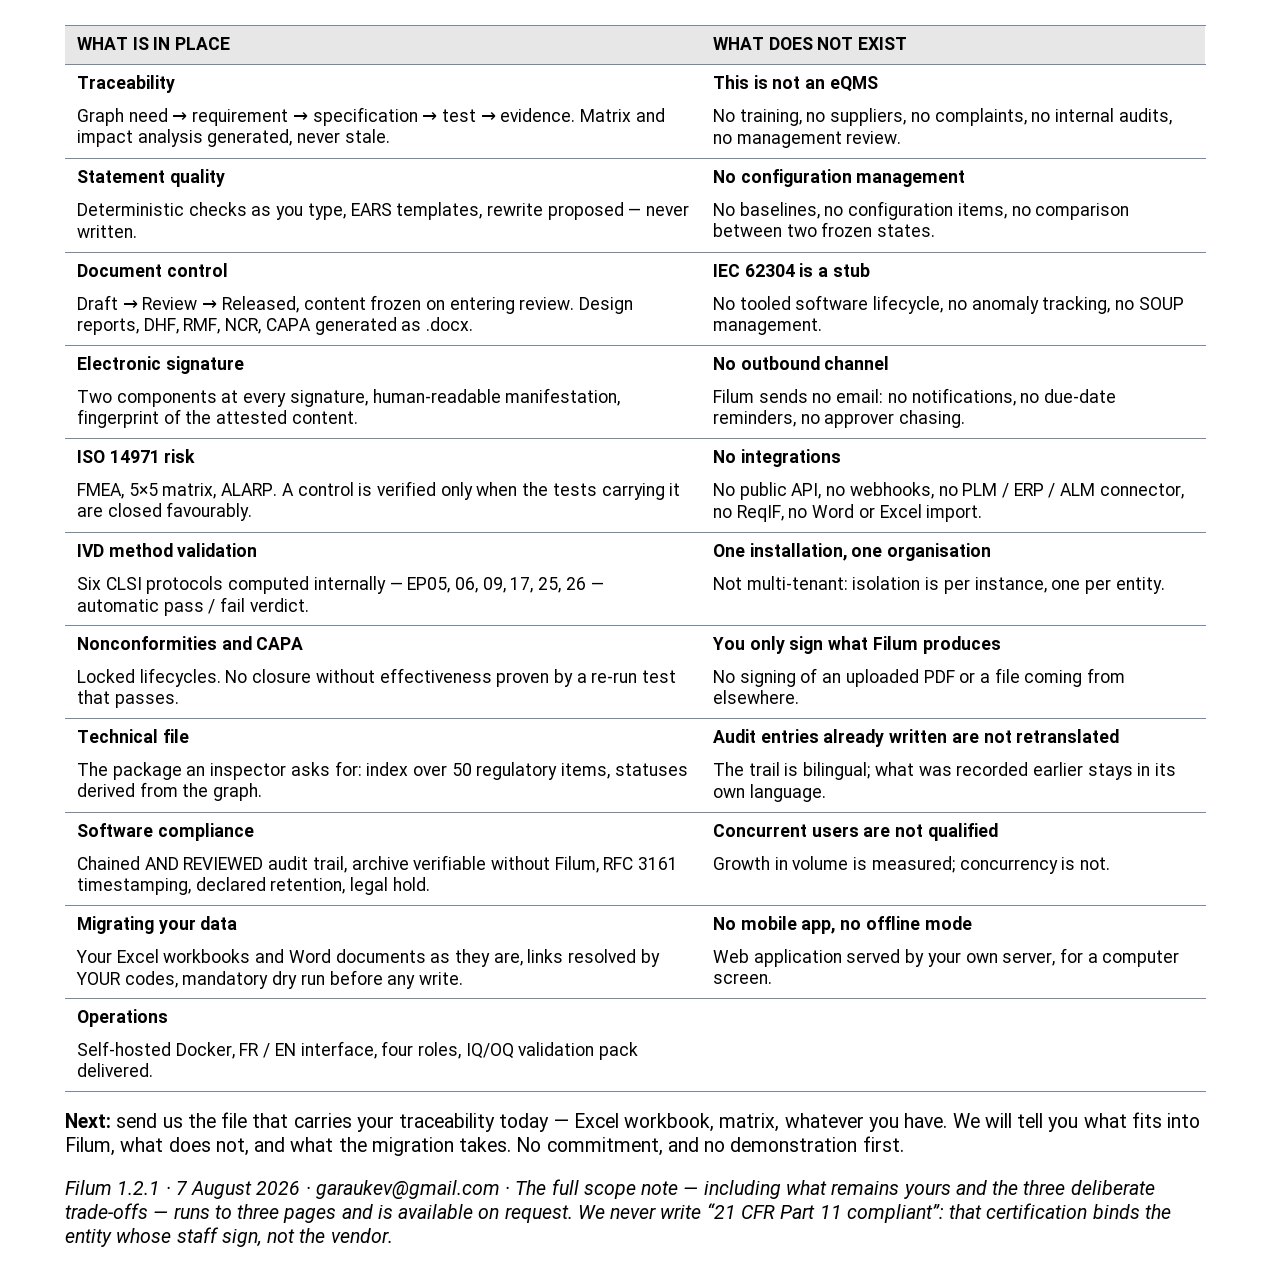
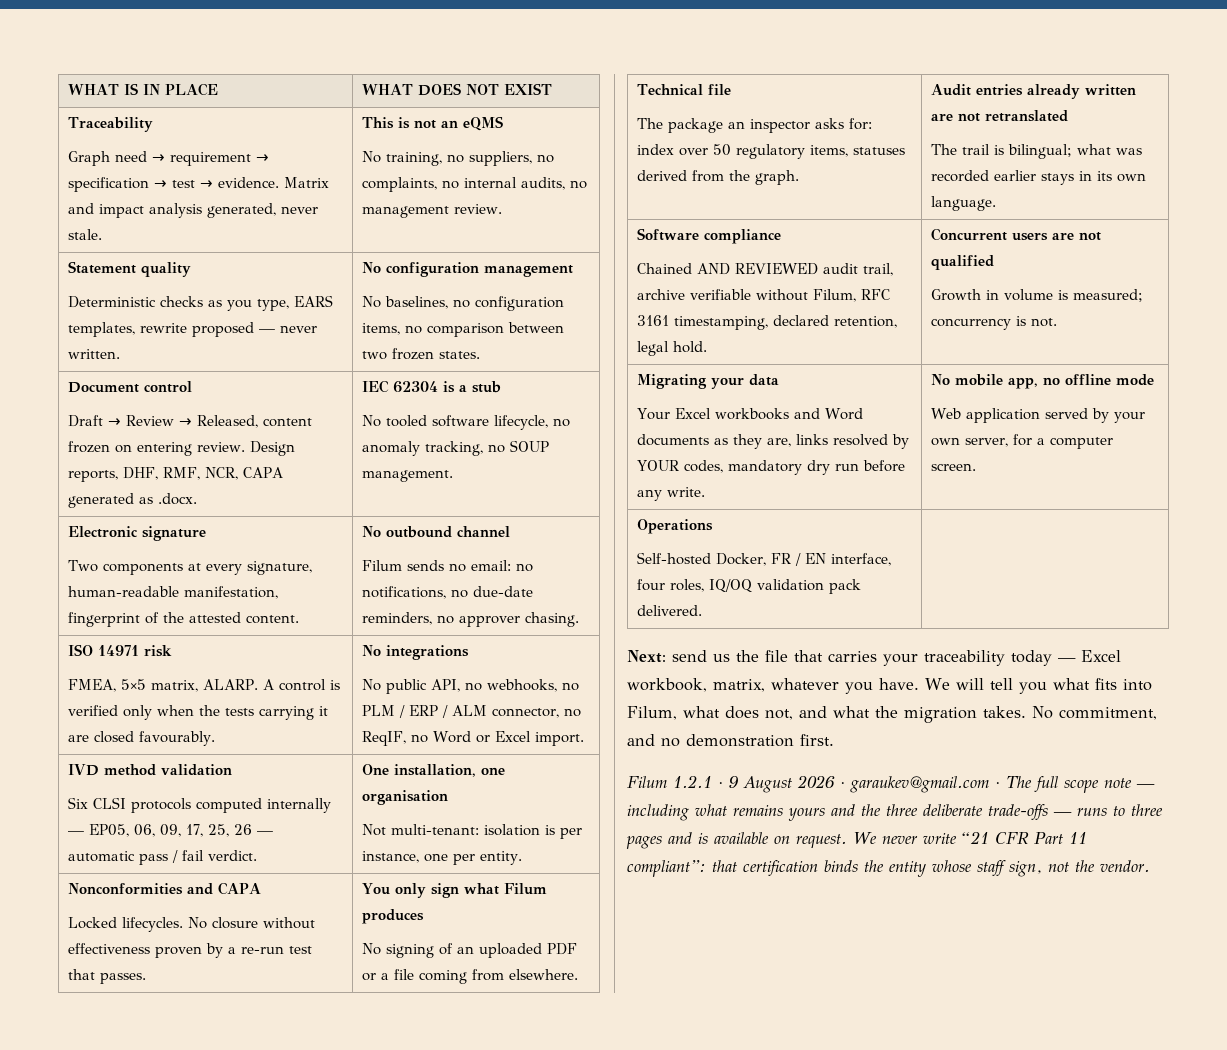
[175,1181,188,1195] 7 -> [729,776,738,788] 9

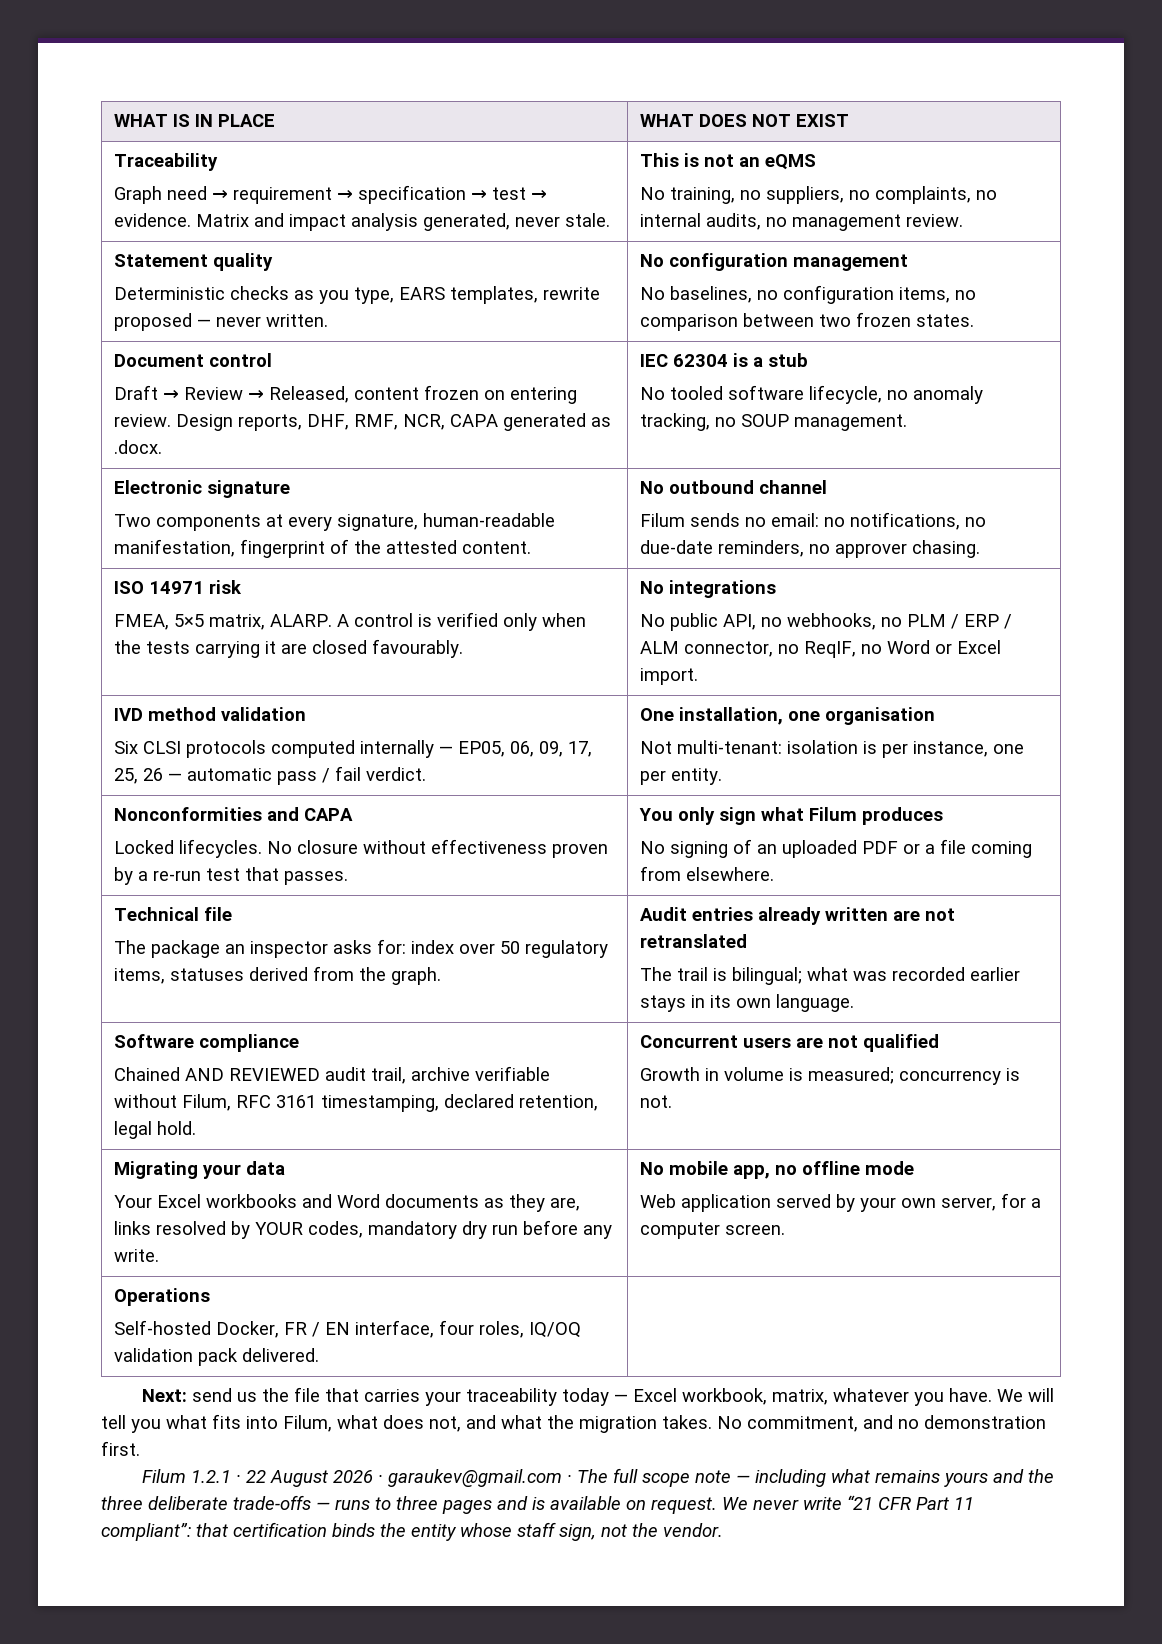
[729,776,738,788] 9 -> [245,1470,266,1483] 22

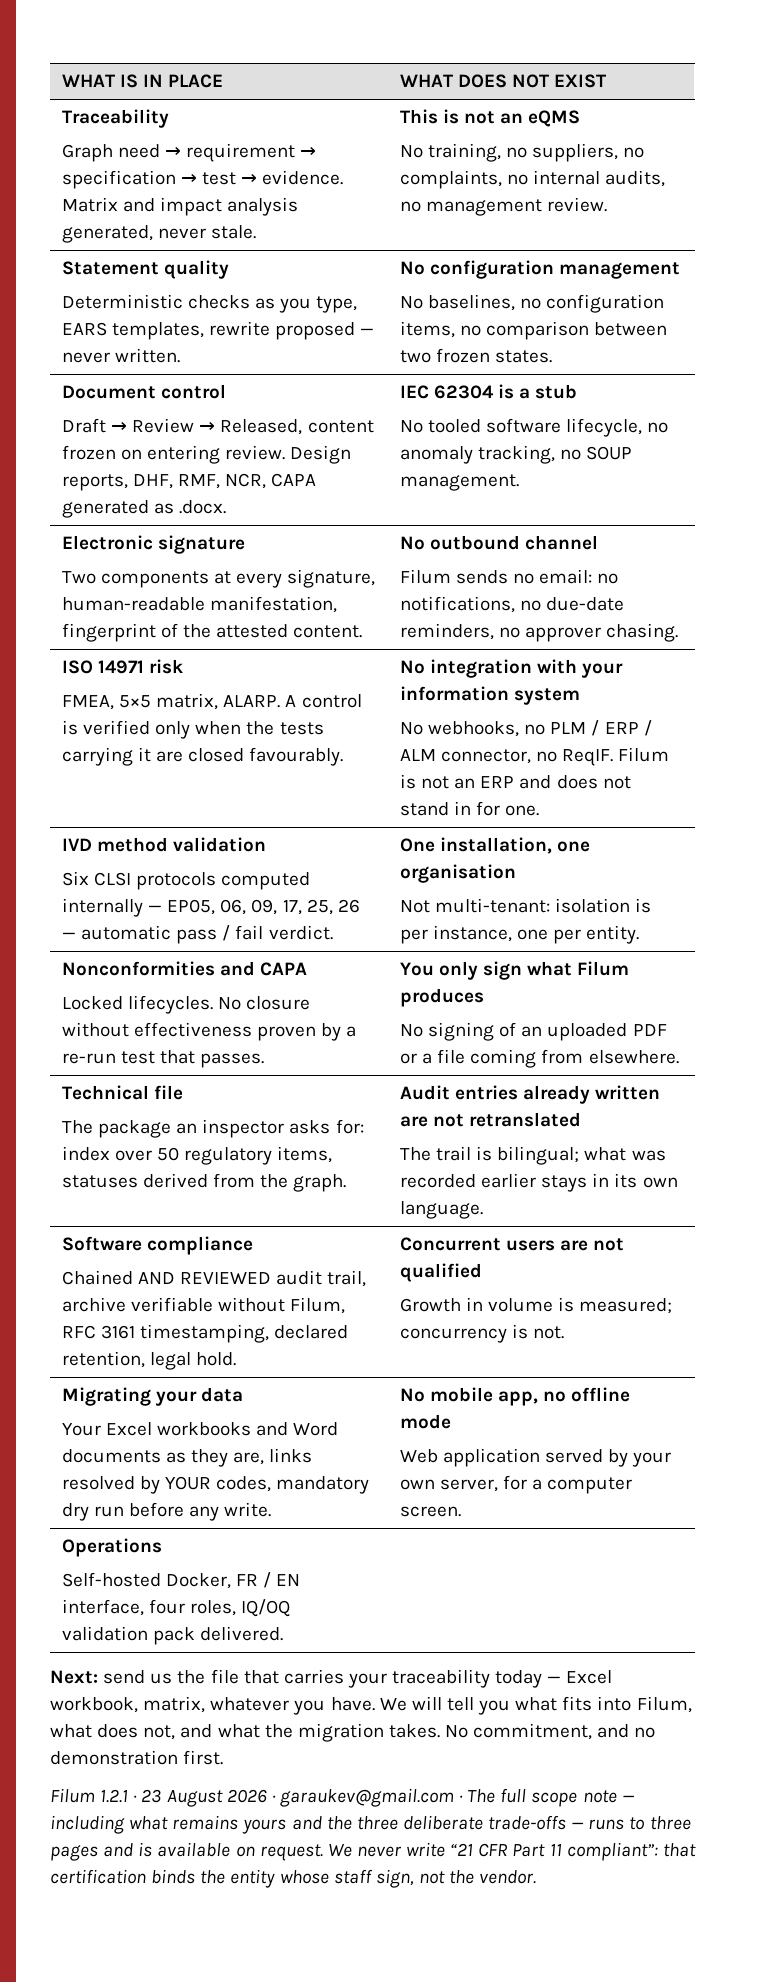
[669,580,777,598] [640,613,783,631] integrations // No public API, no -> [430,659,624,678] [399,686,581,705] [399,722,423,735] integration with your information system // No
[804,640,1002,658] [640,668,699,685] ReqIF, no Word or Excel import. -> [562,747,670,766] [399,774,631,789] [399,801,540,816] ReqIF. Filum is not an ERP and does not stand in for one.
[245,1470,266,1483] 22 -> [141,1789,162,1803] 23

